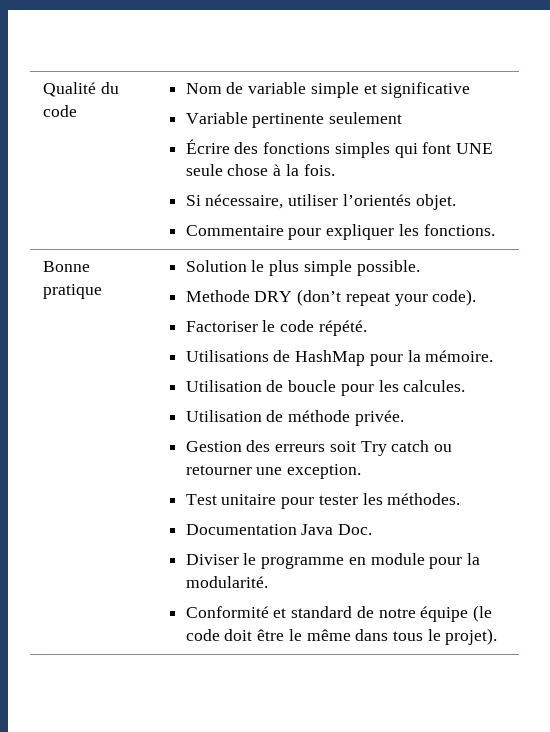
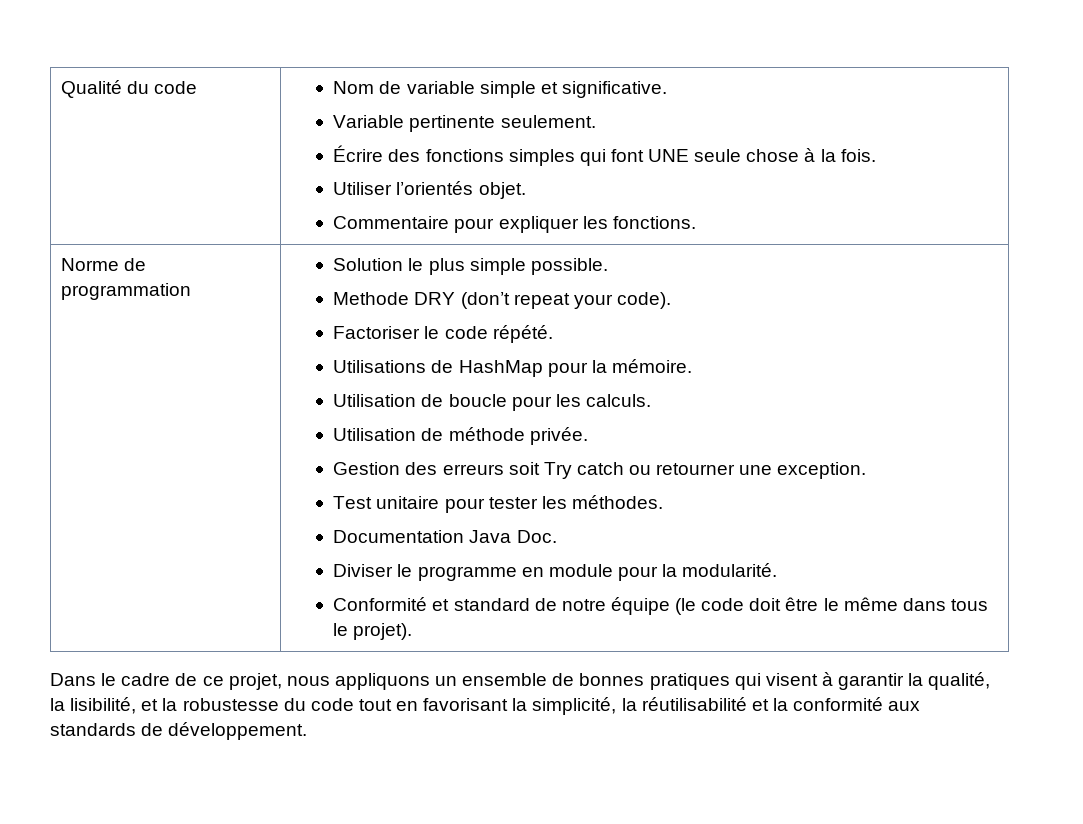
[381,82,471,98] significative -> [561,81,667,98] significative.
[329,112,403,124] seulement -> [500,115,596,128] seulement.
[185,194,339,209] Si nécessaire, utiliser -> [333,182,393,195] Utiliser
[43,261,91,272] [43,284,103,299] Bonne pratique -> [60,258,146,271] [60,283,191,300] Norme de programmation
[403,380,466,392] calcules. -> [585,394,651,407] calculs.
(498, 636) none -> [50,672,991,690] [50,697,921,715] [50,722,308,740] // Dans le cadre de ce projet, nous appliquons un ensemble de bonnes pratiques qui visent à garantir la qualité, la lisibilité, et la robustesse du code tout en favorisant la simplicité, la réutilisabilité et la conformité aux standards de développement.

